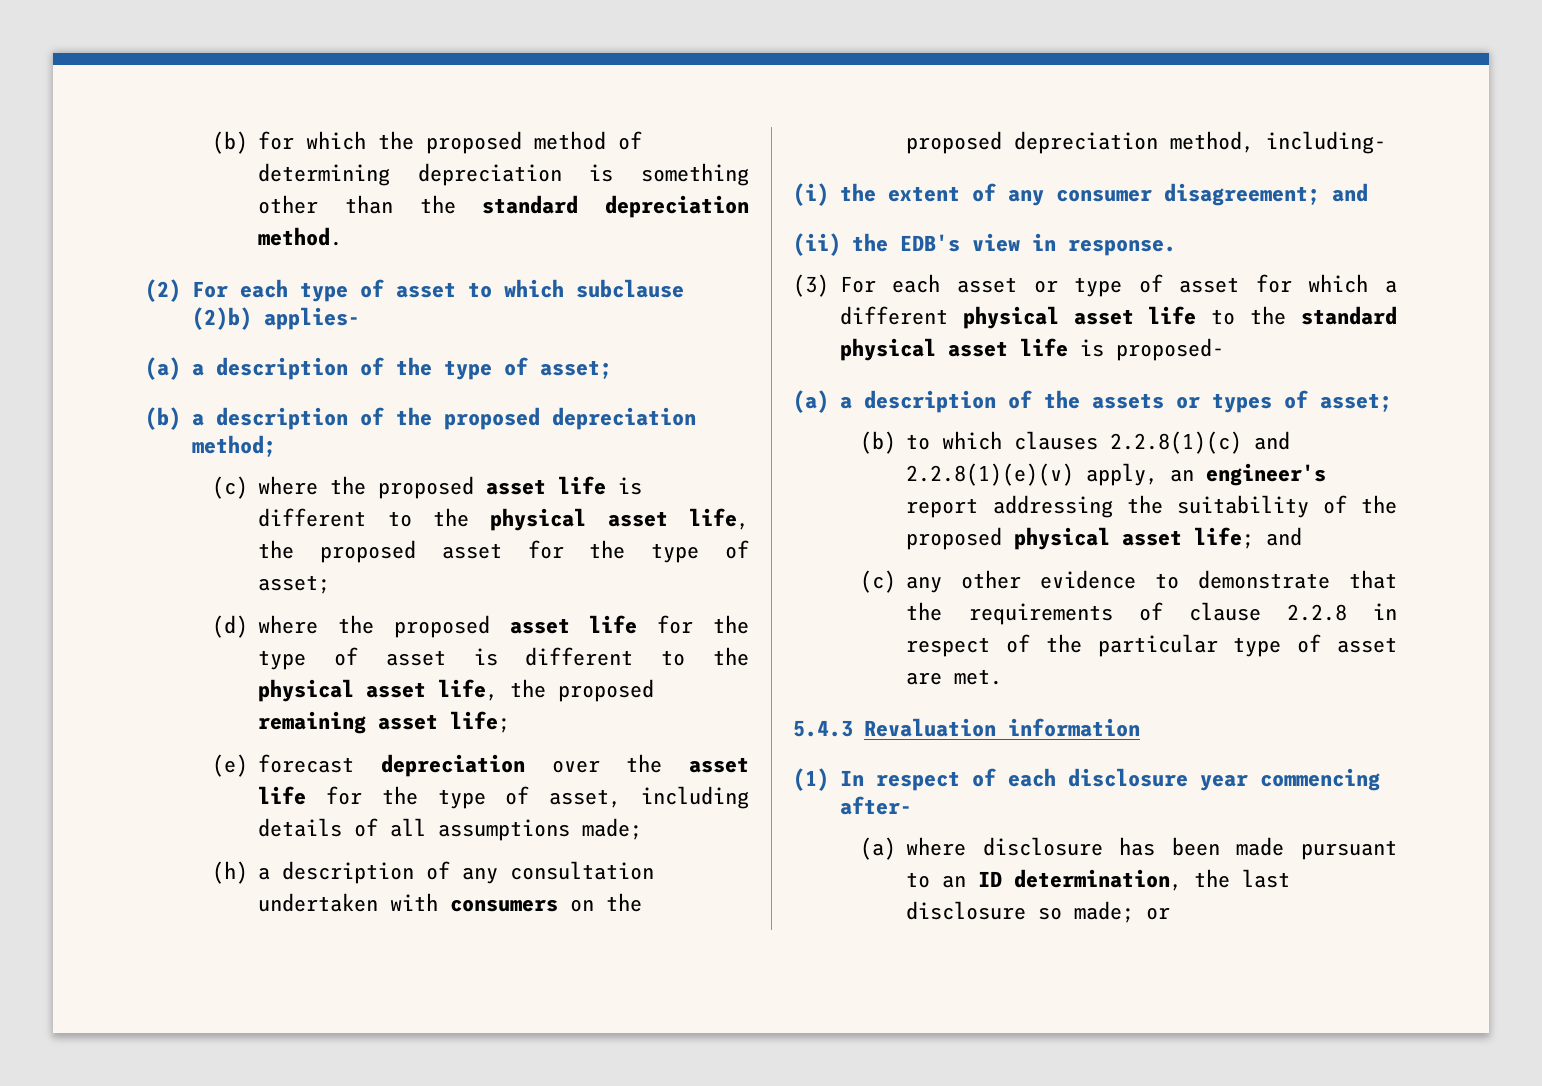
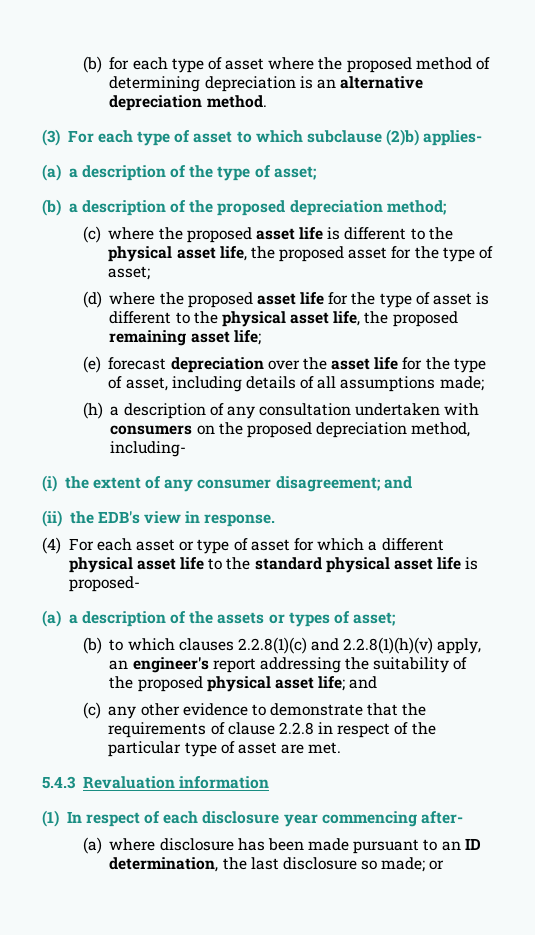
[306,131,367,150] which -> [132,57,315,73] each type of asset where
[641,163,749,186] [258,195,579,214] something other than the standard -> [316,76,424,89] an alternative
[145,279,181,302] (2) -> [42,129,60,146] (3)
[793,274,829,297] (3) -> [42,537,61,554] (4)
[906,463,1075,486] 2.2.8(1)(e)(v) -> [343,637,434,654] 2.2.8(1)(h)(v)

